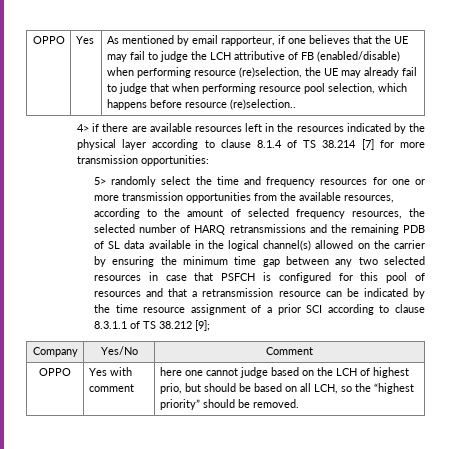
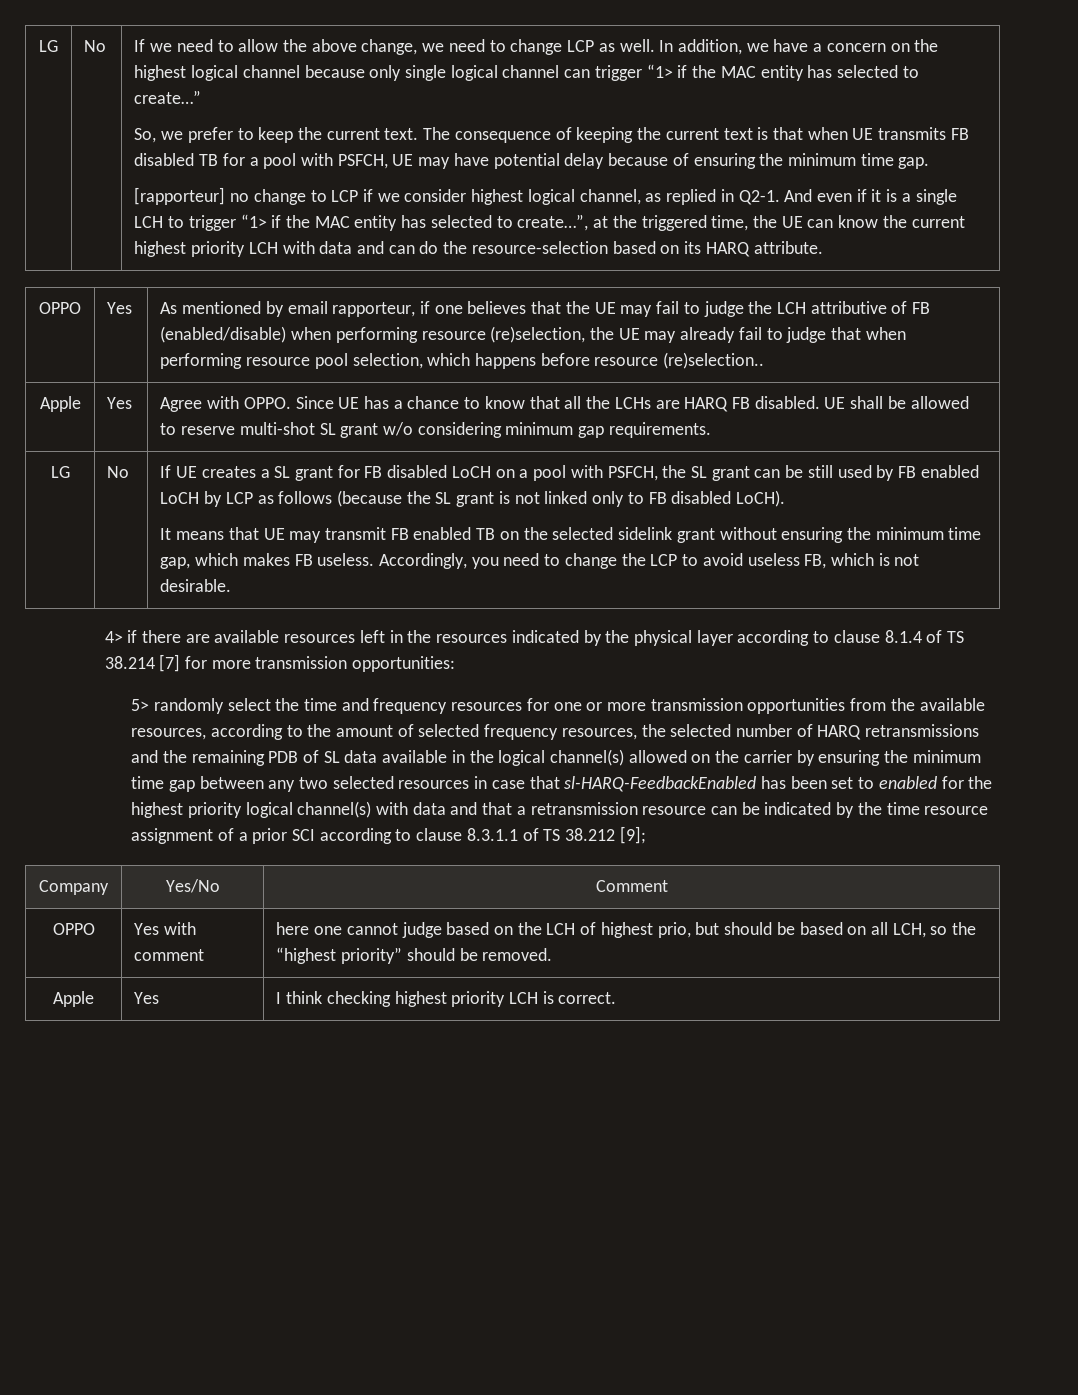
(32, 40) none -> [39,40,58,52] [84,40,107,52] [134,39,939,55] [134,64,919,81] [134,90,202,104] [134,127,969,143] [134,153,930,169] [134,187,957,205] [134,214,965,231] [134,241,823,257] LG | No | If we need to allow the above change, we need to change LCP as well. In addition, we have a concern on the highest logical channel because only single logical channel can trigger “1> if the MAC entity has selected to create…” // So, we prefer to keep the current text. The consequence of keeping the current text is that when UE transmits FB disabled TB for a pool with PSFCH, UE may have potential delay because of ensuring the minimum time gap. // [rapporteur] no change to LCP if we consider highest logical channel, as replied in Q2-1. And even if it is a single LCH to trigger “1> if the MAC entity has selected to create…”, at the triggered time, the UE can know the current highest priority LCH with data and can do the resource-selection based on its HARQ attribute. //
(296, 104) none -> [39,396,81,412] [107,397,133,409] [160,396,969,412] [160,422,711,438] [50,466,70,478] [107,466,130,478] [160,465,979,481] [160,490,785,507] [160,527,982,543] [160,553,920,569] [160,579,232,592] // Apple | Yes | Agree with OPPO. Since UE has a chance to know that all the LCHs are HARQ FB disabled. UE shall be allowed to reserve multi-shot SL grant w/o considering minimum gap requirements. // LG | No | If UE creates a SL grant for FB disabled LoCH on a pool with PSFCH, the SL grant can be still used by FB enabled LoCH by LCP as follows (because the SL grant is not linked only to FB disabled LoCH). // It means that UE may transmit FB enabled TB on the selected sidelink grant without ensuring the minimum time gap, which makes FB useless. Accordingly, you need to change the LCP to avoid useless FB, which is not desirable.
[221,272,425,283] [94,291,142,297] PSFCH is configured for this pool of resources -> [564,776,993,792] [131,801,446,818] sl-HARQ-FeedbackEnabled has been set to enabled for the highest priority logical channel(s) with data
(299, 403) none -> [53,991,94,1007] [134,992,160,1004] [276,991,617,1007] // Apple | Yes | I think checking highest priority LCH is correct.

